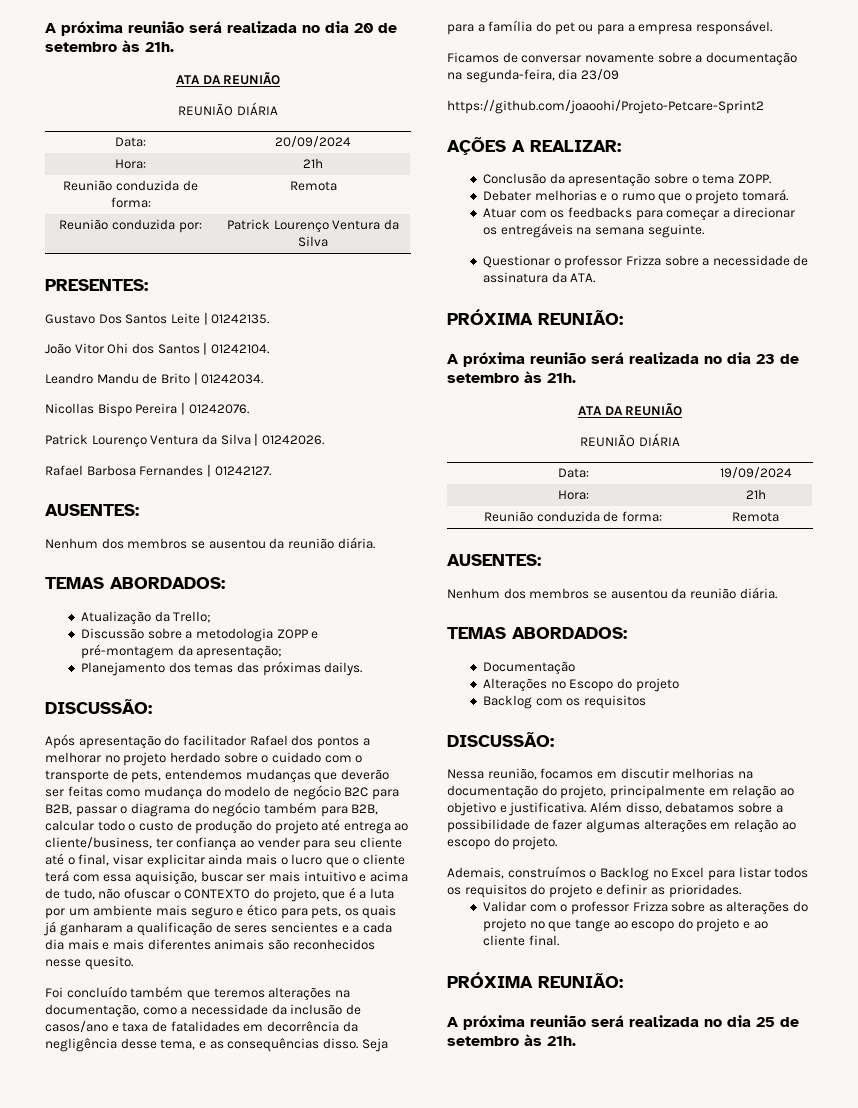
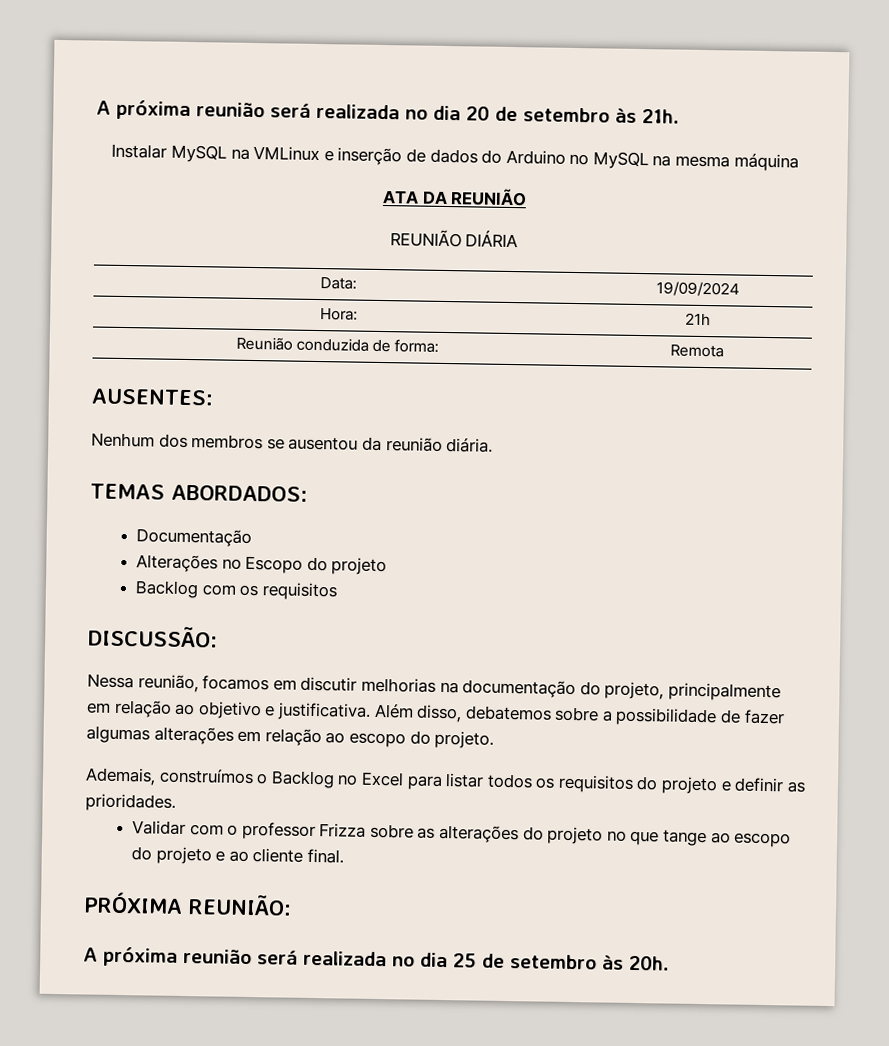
[175,72,281,85] [178,102,278,116] [115,137,146,147] [275,136,351,147] [115,159,146,169] [303,158,323,168] [63,180,198,191] [110,197,151,208] [289,181,337,191] [59,219,202,233] [227,219,399,233] [298,236,328,247] [45,279,148,291] [45,312,270,325] [45,342,269,355] [45,372,264,385] [45,402,249,417] [45,433,324,448] [45,464,271,477] [45,504,139,516] [45,537,375,549] [45,577,225,589] [80,611,212,625] [80,628,319,642] [80,644,283,659] [80,661,363,676] [45,699,152,714] [45,734,370,749] [45,752,363,766] [45,769,389,783] [45,785,399,800] [45,802,379,817] [45,819,409,834] [45,837,402,851] [45,853,406,868] [45,870,408,885] [45,887,395,902] [45,904,397,919] [43,921,392,936] [45,939,375,950] [45,956,133,970] [45,986,350,1001] [45,1004,361,1018] [45,1021,358,1032] [45,1038,388,1052] [447,20,772,35] [447,52,797,66] [447,69,619,83] [447,100,764,114] [447,137,621,155] [482,173,771,187] [482,189,789,204] [482,207,796,221] [482,223,704,238] [482,255,809,269] [482,272,596,283] [447,309,623,325] [447,352,799,367] [447,371,576,383] ATA DA REUNIÃO // REUNIÃO DIÁRIA // Data: | 20/09/2024 // Hora: | 21h // Reunião conduzida de forma: | Remota // Reunião conduzida por: | Patrick Lourenço Ventura da Silva // PRESENTES: // Gustavo Dos Santos Leite | 01242135. // João Vitor Ohi dos Santos | 01242104. // Leandro Mandu de Brito | 01242034. // Nicollas Bispo Pereira | 01242076. // Patrick Lourenço Ventura da Silva | 01242026. // Rafael Barbosa Fernandes | 01242127. // AUSENTES: // Nenhum dos membros se ausentou da reunião diária. // TEMAS ABORDADOS: // Atualização da Trello; // Discussão sobre a metodologia ZOPP e pré-montagem da apresentação; // Planejamento dos temas das próximas dailys. // DISCUSSÃO: // Após apresentação do facilitador Rafael dos pontos a melhorar no projeto herdado sobre o cuidado com o transporte de pets, entendemos mudanças que deverão ser feitas como mudança do modelo de negócio B2C para B2B, passar o diagrama do negócio também para B2B, calcular todo o custo de produção do projeto até entrega ao cliente/business, ter confiança ao vender para seu cliente até o final, visar explicitar ainda mais o lucro que o cliente terá com essa aquisição, buscar ser mais intuitivo e acima de tudo, não ofuscar o CONTEXTO do projeto, que é a luta por um ambiente mais seguro e ético para pets, os quais já ganharam a qualificação de seres sencientes e a cada dia mais e mais diferentes animais são reconhecidos nesse quesito. // Foi concluído também que teremos alterações na documentação, como a necessidade da inclusão de casos/ano e taxa de fatalidades em decorrência da negligência desse tema, e as consequências disso. Seja para a família do pet ou para a empresa responsável. // Ficamos de conversar novamente sobre a documentação na segunda-feira, dia 23/09 // https://github.com/joaoohi/Projeto-Petcare-Sprint2 // AÇÕES A REALIZAR: // Conclusão da apresentação sobre o tema ZOPP. // Debater melhorias e o rumo que o projeto tomará. // Atuar com os feedbacks para começar a direcionar os entregáveis na semana seguinte. // Questionar o professor Frizza sobre a necessidade de assinatura da ATA. // PRÓXIMA REUNIÃO: // A próxima reunião será realizada no dia 23 de setembro às 21h. -> [111,143,799,172] Instalar MySQL na VMLinux e inserção de dados do Arduino no MySQL na mesma máquina
[665,802,735,813] debatamos -> [464,705,552,721] debatemos
[547,1036,576,1046] 21h. -> [629,955,670,971] 20h.

